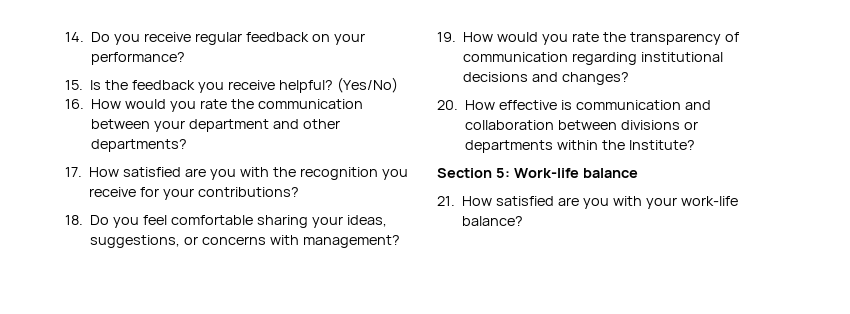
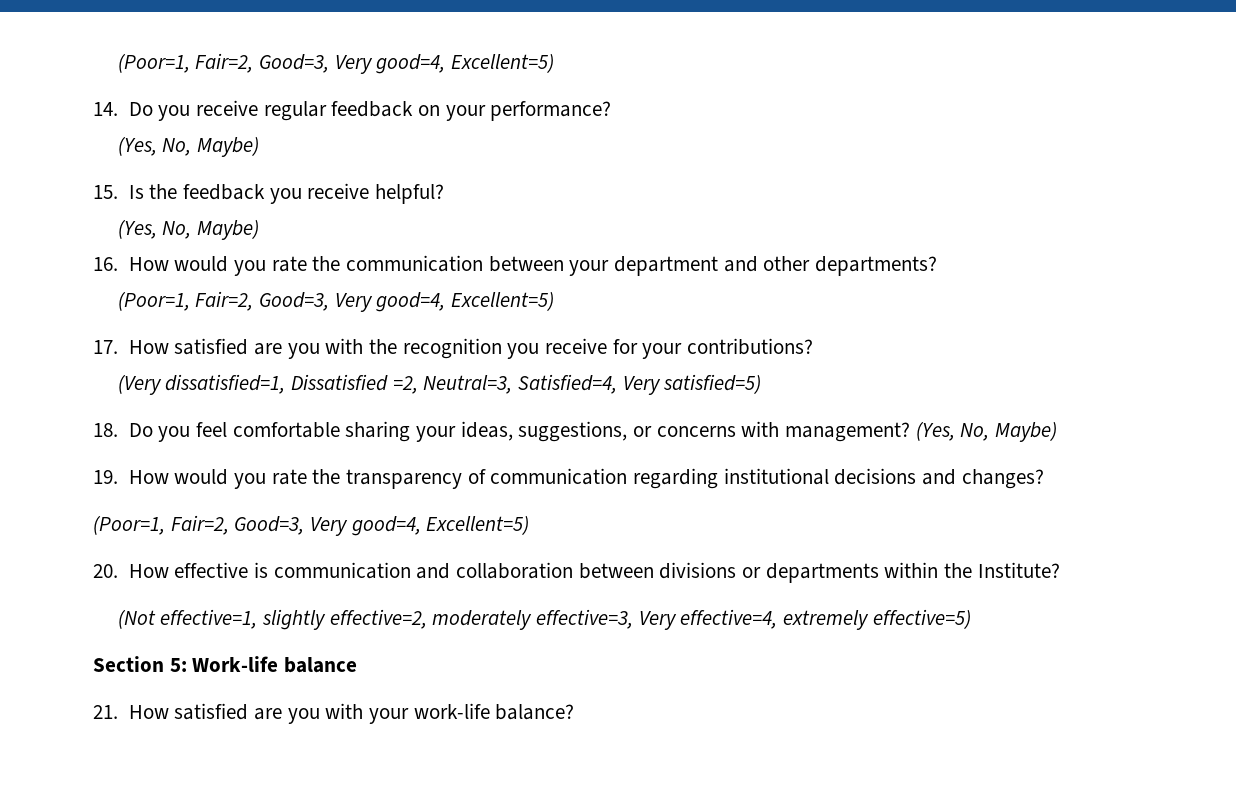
(65, 37) none -> [117,53,555,74] (Poor=1, Fair=2, Good=3, Very good=4, Excellent=5) //
(186, 58) none -> [117,136,260,157] // (Yes, No, Maybe)
[336,77,398,93] (Yes/No) -> [117,219,260,240] // (Yes, No, Maybe)
(188, 145) none -> [117,291,555,312] // (Poor=1, Fair=2, Good=3, Very good=4, Excellent=5)
(299, 192) none -> [117,374,762,395] // (Very dissatisfied=1, Dissatisfied =2, Neutral=3, Satisfied=4, Very satisfied=5)
(400, 241) none -> [915,421,1057,442] (Yes, No, Maybe)
(630, 78) none -> [93,515,530,536] // (Poor=1, Fair=2, Good=3, Very good=4, Excellent=5)
(695, 145) none -> [117,609,971,630] // (Not effective=1, slightly effective=2, moderately effective=3, Very effective=4, extremely effective=5)

